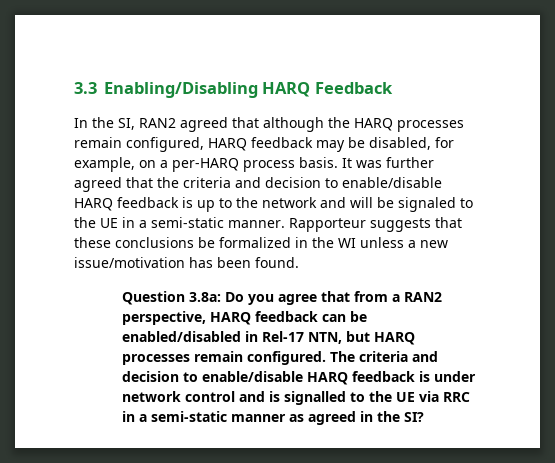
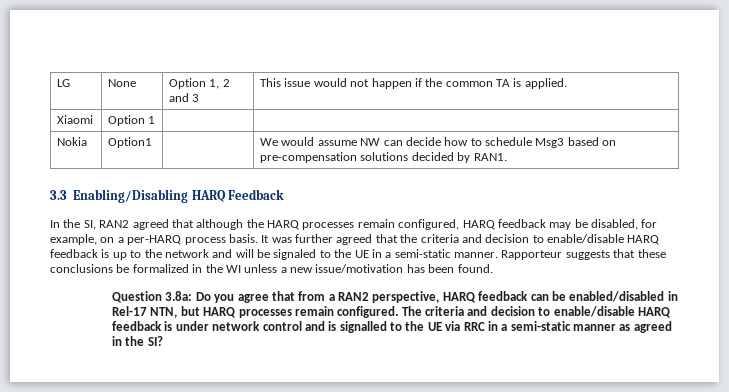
(74, 88) none -> [57,79,71,87] [108,79,137,87] [169,78,230,89] [169,93,200,102] [260,78,567,89] [57,115,94,124] [108,115,156,126] [57,137,88,146] [108,137,153,148] [260,137,617,148] [260,152,507,163] LG | None | Option 1, 2 and 3 | This issue would not happen if the common TA is applied. // Xiaomi | Option 1 | | // Nokia | Option1 | | We would assume NW can decide how to schedule Msg3 based on pre-compensation solutions decided by RAN1. //

